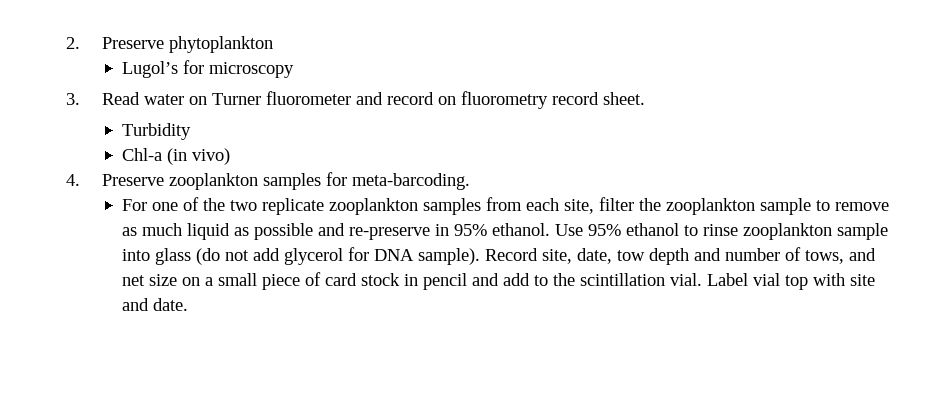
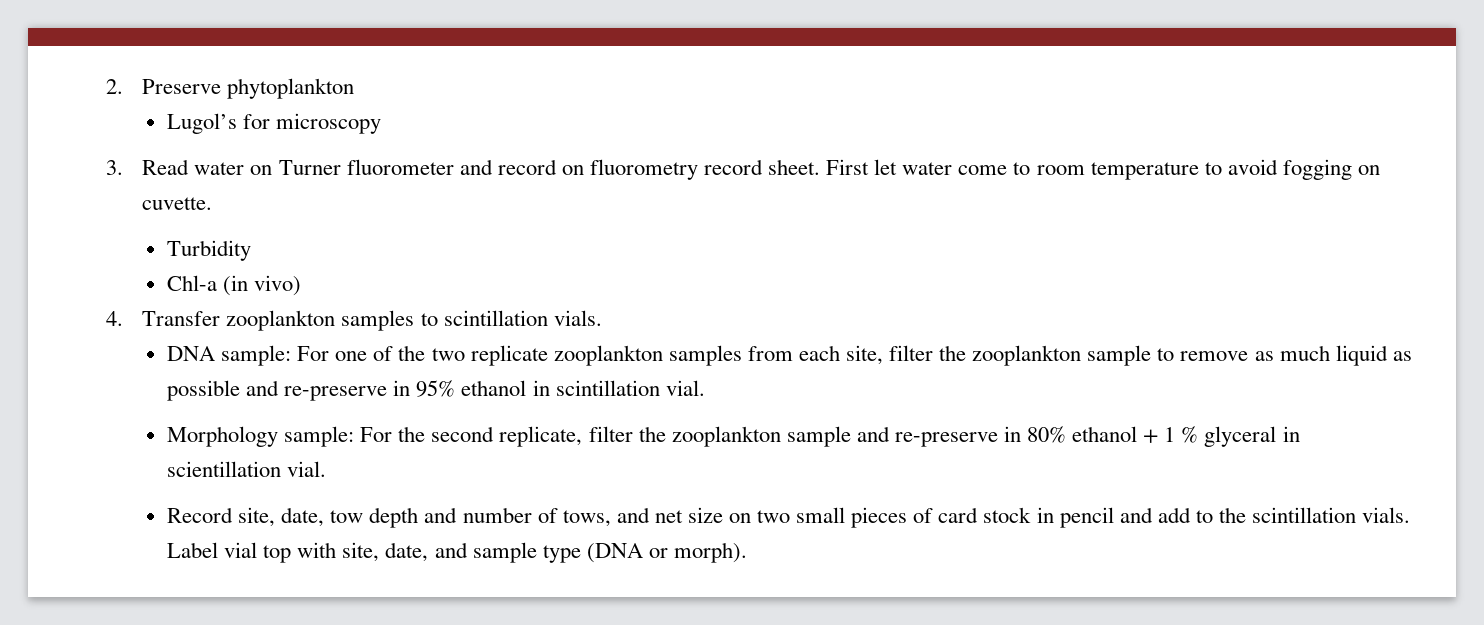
(645, 98) none -> [826,159,1380,180] [142,197,213,210] First let water come to room temperature to avoid fogging on cuvette.
[101,172,470,190] Preserve zooplankton samples for meta-barcoding. // -> [142,310,602,331] [167,345,292,366] Transfer zooplankton samples to scintillation vials. // DNA sample:
[492,223,889,240] [122,247,481,265] ethanol. Use 95% ethanol to rinse zooplankton sample into glass (do not add glycerol for DNA sample). -> [461,380,705,396] [167,426,1300,447] [167,461,327,477] ethanol in scintillation vial. // Morphology sample: For the second replicate, filter the zooplankton sample and re-preserve in 80% ethanol + 1 % glyceral in scientillation vial. //
[205,273,301,290] a small piece -> [757,507,908,528] two small pieces
[670,273,703,286] vial. -> [1362,507,1411,523] vials.
[850,274,876,286] [122,298,189,311] site and date. -> [342,542,747,563] site, date, and sample type (DNA or morph).

